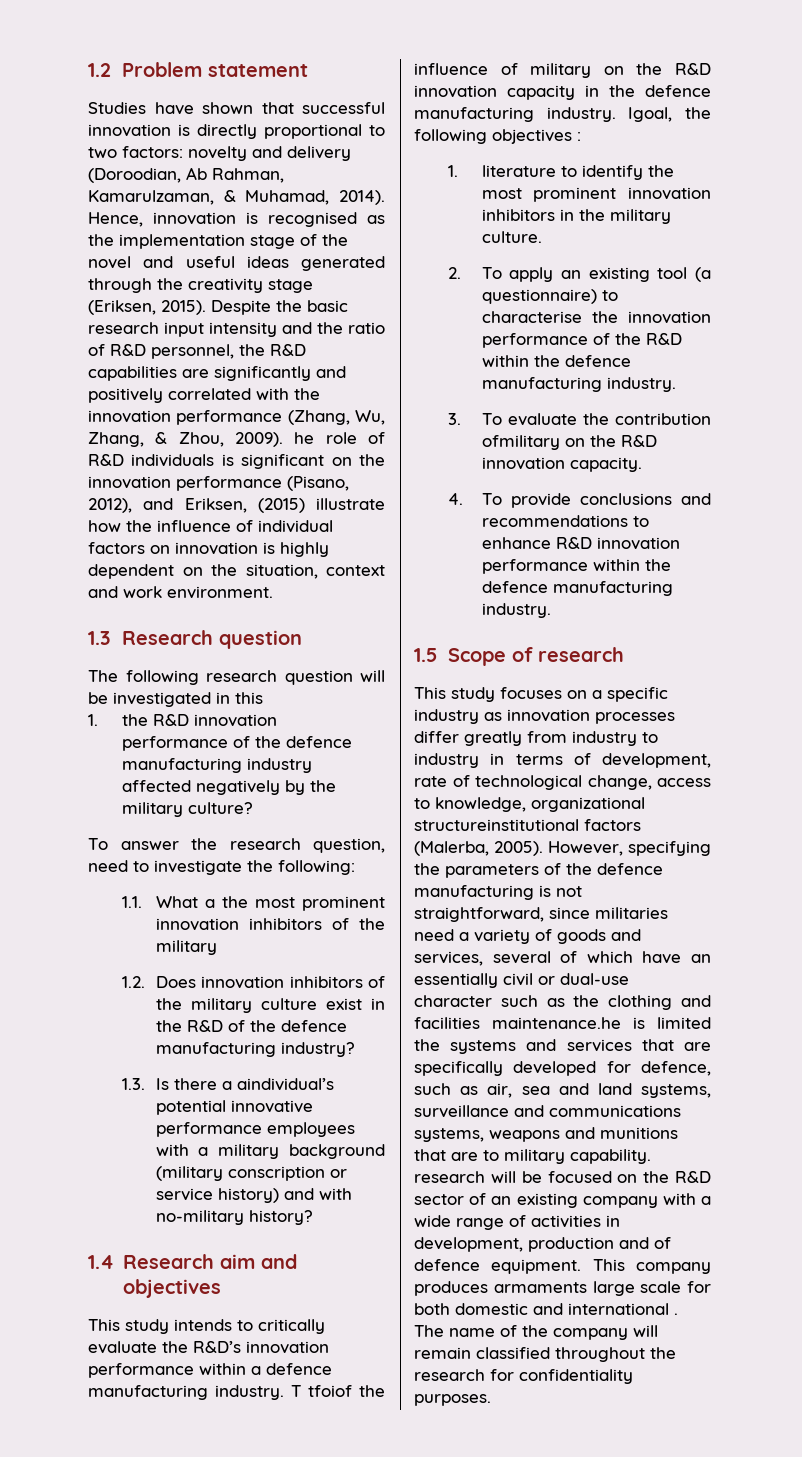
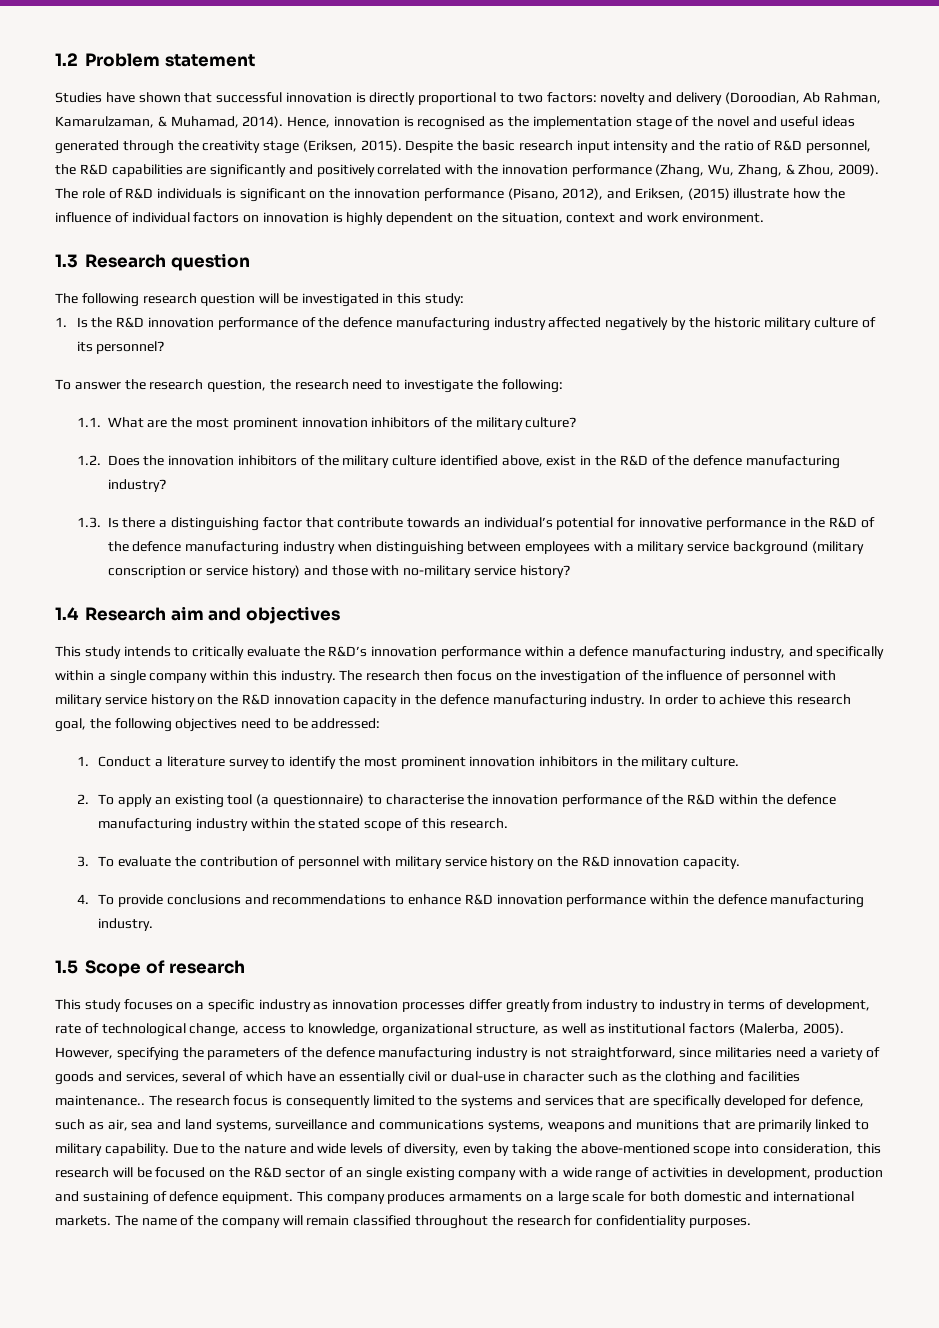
[294,432,315,444] he -> [55,188,78,199] The
[88,714,98,726] // 1. -> [425,293,465,306] [55,317,88,328] study: // 1. Is
[121,802,253,817] military culture? -> [713,317,876,330] [76,341,165,354] historic military culture of its personnel?
(385, 845) none -> [269,379,349,390] the research
[204,899,215,908] a -> [147,420,168,428] are
(217, 947) none -> [525,417,577,428] culture?
(196, 982) none -> [143,455,165,466] the
(317, 1004) none -> [439,455,543,467] identified above,
[236,1078,334,1091] [155,1100,313,1115] [155,1122,262,1137] aindividual’s potential innovative performance -> [170,517,875,531] [107,541,522,555] distinguishing factor that contribute towards an individual’s potential for innovative performance in the R&D of the defence manufacturing industry when distinguishing between
(280, 1151) none -> [687,541,730,552] service
(314, 1194) none -> [331,565,368,576] those
(244, 1217) none -> [473,565,516,576] service
[215,1385,385,1400] [414,63,592,78] industry. T tfoiof the influence of military -> [729,646,885,659] [55,670,836,684] [55,694,195,707] industry, and specifically within a single company within this industry. The research then focus on the investigation of the influence of personnel with military service history
[628,107,711,122] [414,129,581,144] [447,165,556,177] Igoal, the following objectives : // 1. literature -> [649,694,852,705] [55,718,381,732] [76,756,269,769] In order to achieve this research goal, the following objectives need to be addressed: // 1. Conduct a literature survey
[606,377,676,392] industry. -> [196,818,508,831] industry within the stated scope of this research.
[481,435,560,450] ofmilitary -> [281,856,535,869] of personnel with military service history
[414,819,579,831] structureinstitutional -> [476,1023,686,1035] structure, as well as institutional
(534, 892) none -> [476,1047,529,1060] industry
(629, 979) none -> [508,1071,520,1081] in
[492,1017,711,1029] maintenance.he is limited -> [55,1095,433,1108] maintenance.. The research focus is consequently limited to
(478, 1156) none -> [758,1119,852,1132] primarily linked
(651, 1156) none -> [172,1143,881,1157] Due to the nature and wide levels of diversity, even by taking the above-mentioned scope into consideration, this
(512, 1200) none -> [365,1167,402,1181] single
(649, 1243) none -> [82,1191,149,1205] sustaining
(587, 1287) none -> [526,1194,554,1202] on a
[674,1313,678,1315] . -> [55,1215,111,1226] markets.

